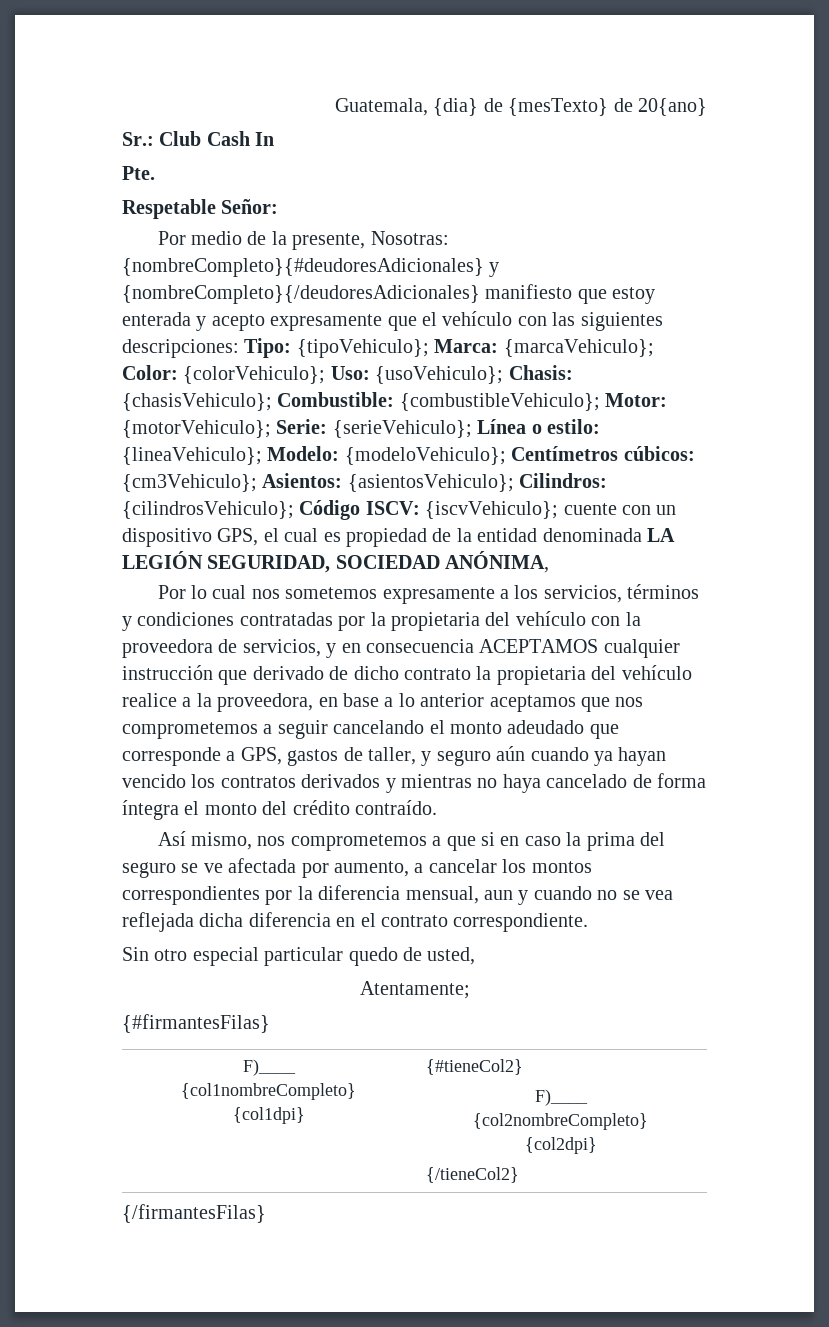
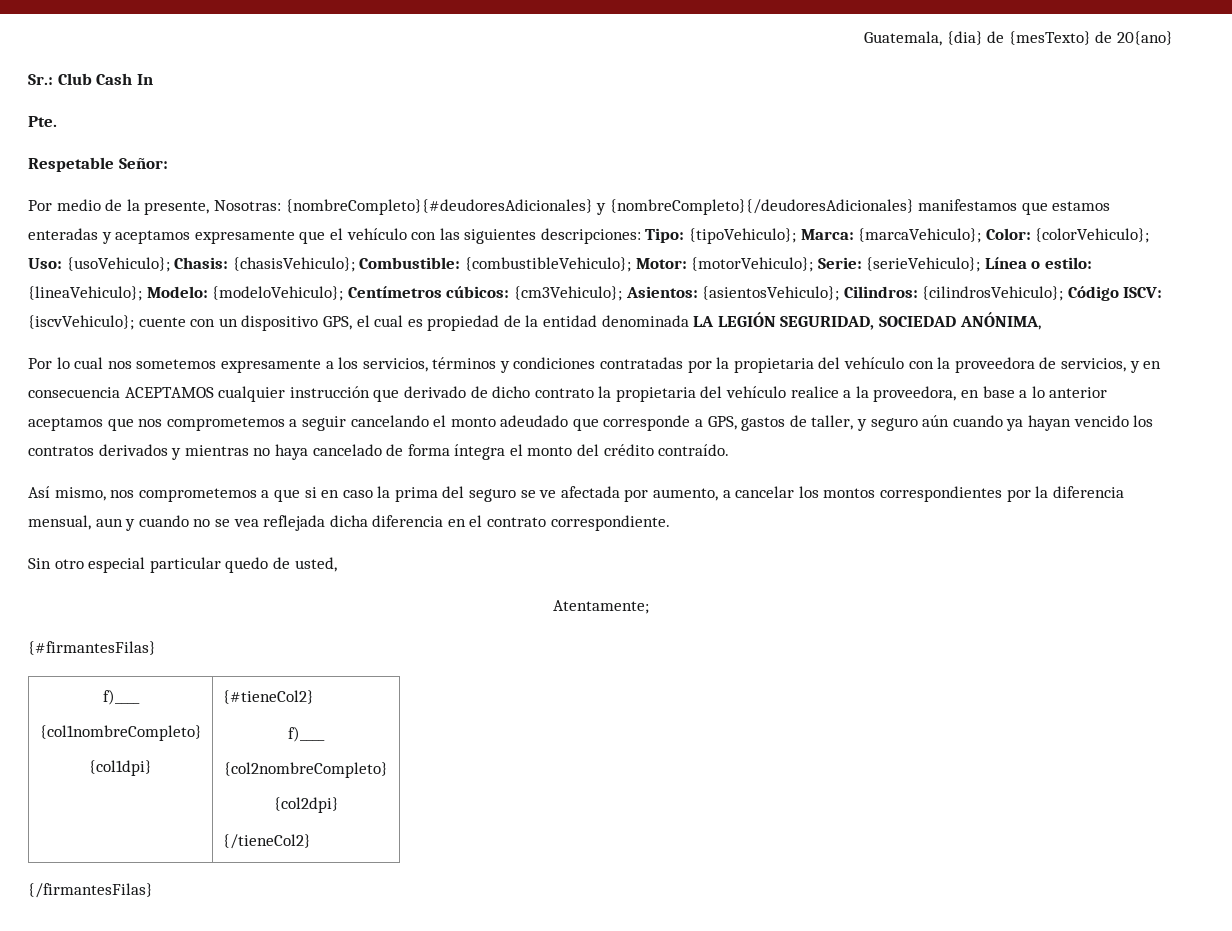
[485,284,656,304] [122,312,265,331] manifiesto que estoy enterada y acepto -> [918,199,1111,215] [28,228,191,244] manifestamos que estamos enteradas y aceptamos
[242,1059,296,1076] F)____ -> [102,689,140,705] f)____
[534,1089,588,1106] F)____ -> [288,726,325,742] f)____

